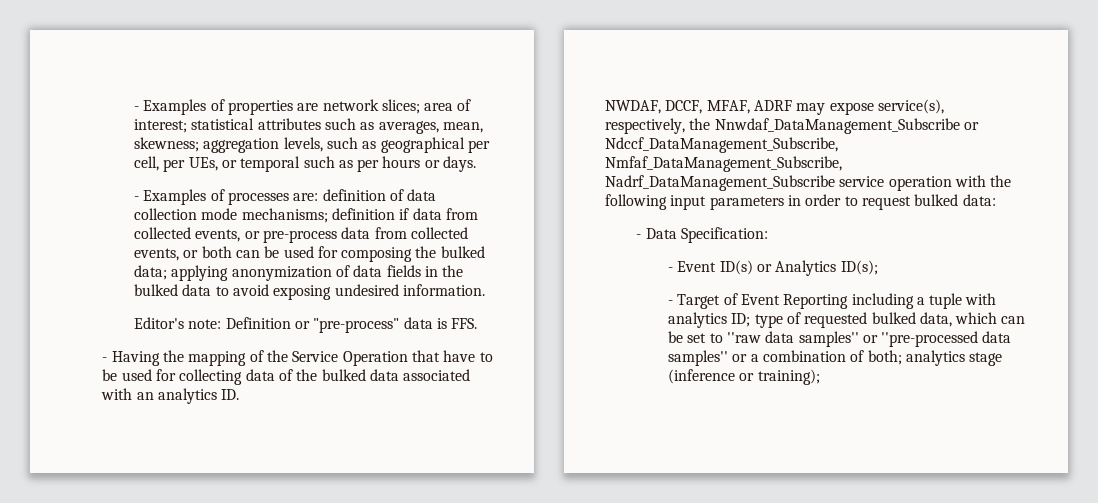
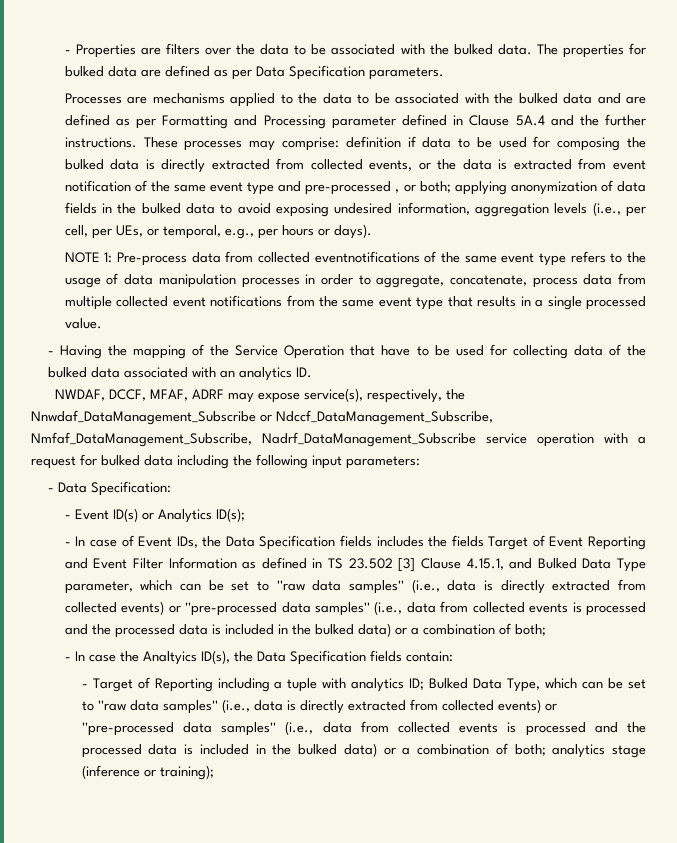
[133,99,472,115] [133,118,483,134] [133,137,490,153] [133,156,477,172] [133,189,437,205] [133,208,478,223] [133,227,468,243] [133,246,260,261] - Examples of properties are network slices; area of interest; statistical attributes such as averages, mean, skewness; aggregation levels, such as geographical per cell, per UEs, or temporal such as per hours or days. // - Examples of processes are: definition of data collection mode mechanisms; definition if data from collected events, or pre-process data from collected events, or both can -> [64,43,646,58] [64,65,444,80] [64,93,647,107] [64,114,646,129] [64,136,471,151] - Properties are filters over the data to be associated with the bulked data. The properties for bulked data are defined as per Data Specification parameters. // Processes are mechanisms applied to the data to be associated with the bulked data and are defined as per Formatting and Processing parameter defined in Clause 5A.4 and the further instructions. These processes may comprise: definition if data to
[133,265,167,280] data; -> [110,158,646,173] [64,180,451,195] data is directly extracted from collected events, or the data is extracted from event notification of the same event type and pre-processed , or both;
[402,284,485,296] [133,317,478,333] information. // Editor's note: Definition or "pre-process" data is FFS. -> [397,202,647,217] [64,224,372,239] [64,251,647,266] [64,273,646,288] [64,295,646,310] [64,318,102,329] information, aggregation levels (i.e., per cell, per UEs, or temporal, e.g., per hours or days). // NOTE 1: Pre-process data from collected eventnotifications of the same event type refers to the usage of data manipulation processes in order to aggregate, concatenate, process data from multiple collected event notifications from the same event type that results in a single processed value.
[990,175,1012,187] [605,194,996,210] the following input parameters in order to request bulked data: -> [638,436,646,444] [31,454,420,469] a request for bulked data including the following input parameters:
[677,293,997,309] [667,312,1026,328] [667,331,1012,347] [667,350,728,366] Target of Event Reporting including a tuple with analytics ID; type of requested bulked data, which can be set to ''raw data samples'' or ''pre-processed data samples'' -> [75,535,646,550] [64,557,646,572] [64,579,647,594] [64,601,646,616] [64,623,546,638] [64,650,453,665] [81,677,646,692] [81,699,557,714] [81,721,646,736] [81,743,377,758] In case of Event IDs, the Data Specification fields includes the fields Target of Event Reporting and Event Filter Information as defined in TS 23.502 [3] Clause 4.15.1, and Bulked Data Type parameter, which can be set to ''raw data samples'' (i.e., data is directly extracted from collected events) or ''pre-processed data samples'' (i.e., data from collected events is processed and the processed data is included in the bulked data) or a combination of both; // - In case the Analtyics ID(s), the Data Specification fields contain: // - Target of Reporting including a tuple with analytics ID; Bulked Data Type, which can be set to ''raw data samples'' (i.e., data is directly extracted from collected events) or ''pre-processed data samples'' (i.e., data from collected events is processed and the processed data is included in the bulked data)

